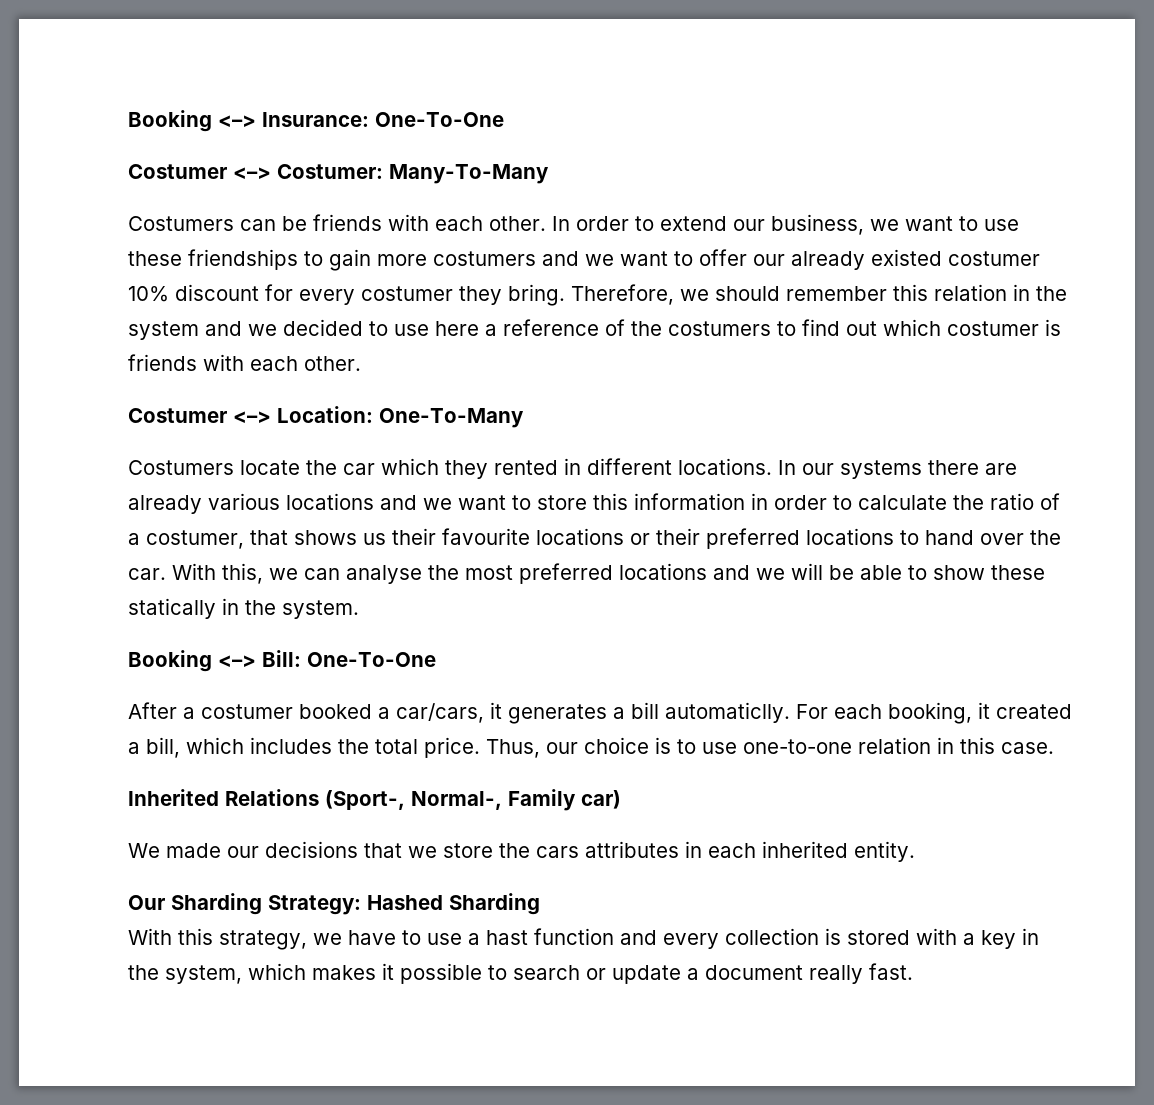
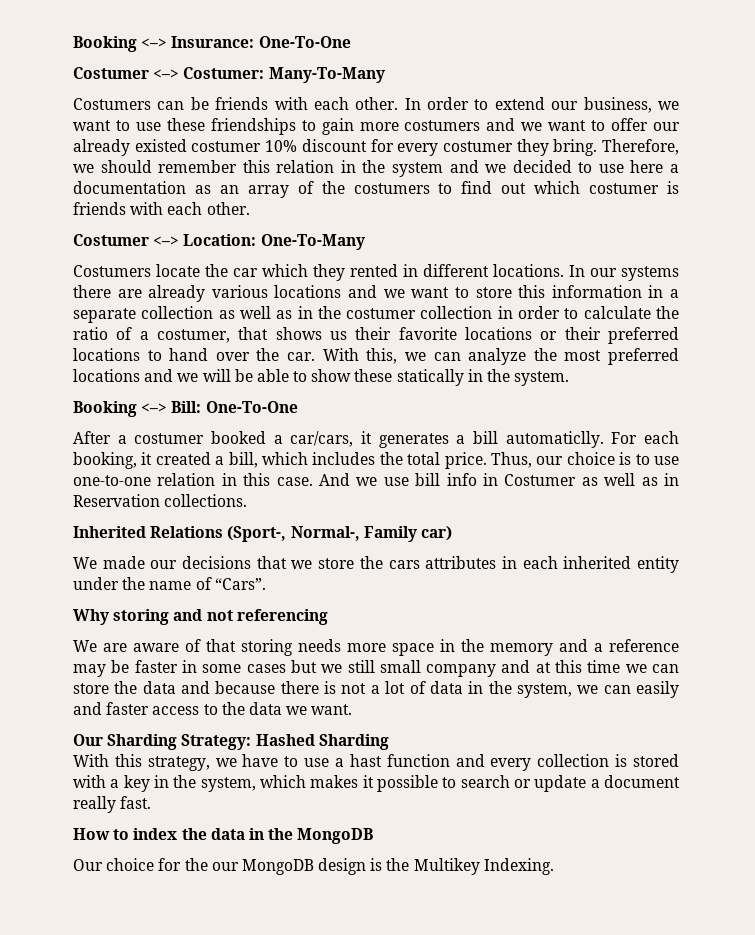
[503,319,599,336] reference -> [73,181,289,198] documentation as an array
(768, 501) none -> [670,289,680,298] [73,306,513,323] a separate collection as well as in the costumer collection in
[442,528,530,545] favourite -> [398,327,457,340] favorite
[346,565,422,584] analyse -> [468,348,527,365] analyze
(1054, 748) none -> [319,473,679,486] [73,494,248,507] And we use bill info in Costumer as well as in Reservation collections.
[854,841,915,862] entity. -> [637,556,679,573] [73,577,266,590] [73,609,328,625] [73,639,679,656] [73,660,679,677] [73,681,680,698] [73,702,353,715] entity under the name of “Cars”. // Why storing and not referencing // We are aware of that storing needs more space in the memory and a reference may be faster in some cases but we still small company and at this time we can store the data and because there is not a lot of data in the system, we can easily and faster access to the data we want.
(913, 971) none -> [73,828,374,844] [73,858,554,875] // How to index the data in the MongoDB // Our choice for the our MongoDB design is the Multikey Indexing.

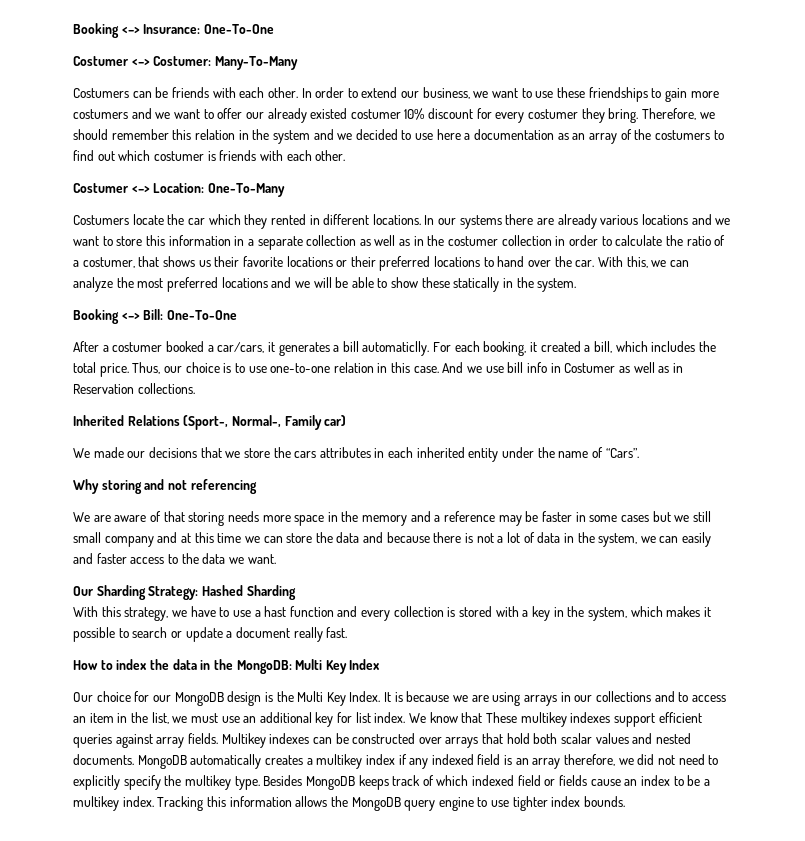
[297,828,374,844] MongoDB -> [236,659,381,674] MongoDB: Multi Key Index
[184,858,208,871] the -> (150, 696) none
[413,858,554,875] Multikey Indexing. -> [297,691,726,706] [73,712,702,727] [73,733,691,748] [73,754,719,769] [73,775,710,790] [73,796,626,811] Multi Key Index. It is because we are using arrays in our collections and to access an item in the list, we must use an additional key for list index. We know that These multikey indexes support efficient queries against array fields. Multikey indexes can be constructed over arrays that hold both scalar values and nested documents. MongoDB automatically creates a multikey index if any indexed field is an array therefore, we did not need to explicitly specify the multikey type. Besides MongoDB keeps track of which indexed field or fields cause an index to be a multikey index. Tracking this information allows the MongoDB query engine to use tighter index bounds.

